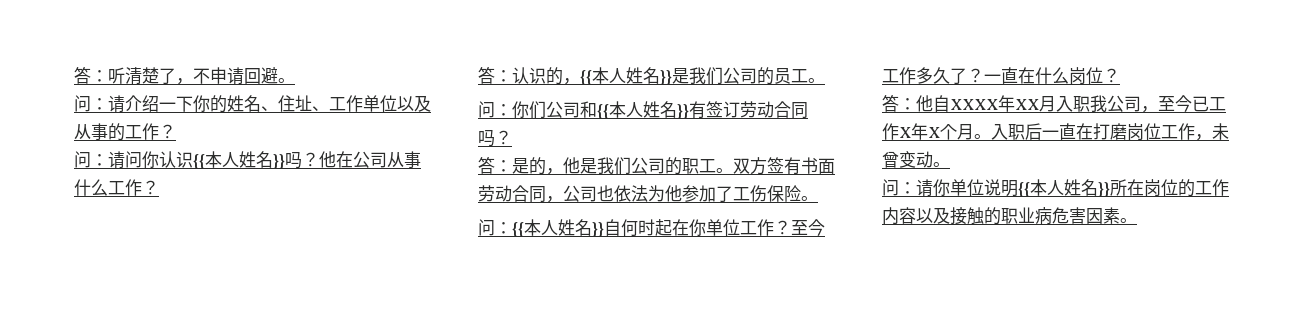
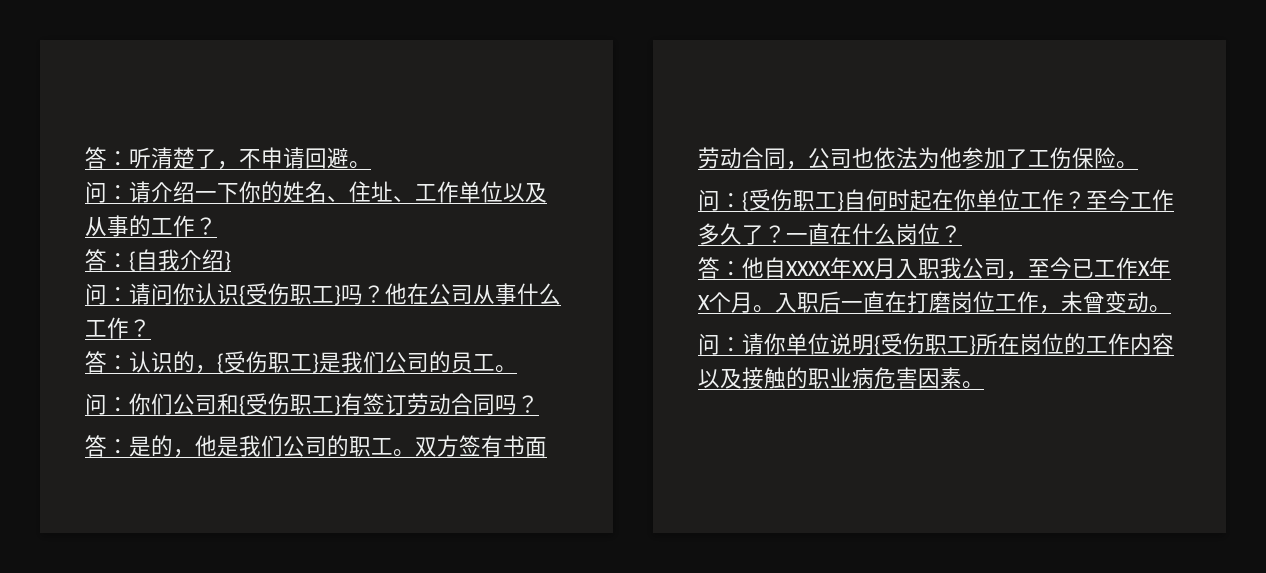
(176, 131) none -> [85,249,231,271] // 答：{自我介绍}
[193,151,285,169] {{本人姓名}} -> [239,283,341,305] {受伤职工}
[580,67,672,85] {{本人姓名}} -> [217,351,319,373] {受伤职工}
[597,101,689,119] {{本人姓名}} -> [239,393,341,415] {受伤职工}
[512,219,604,237] {{本人姓名}} -> [742,189,844,211] {受伤职工}
[1018,179,1110,197] {{本人姓名}} -> [874,333,976,355] {受伤职工}

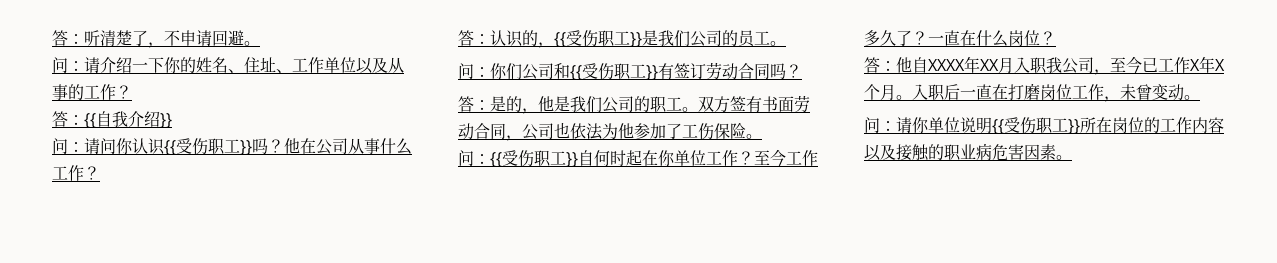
[129,251,136,271] { -> [84,113,96,128] {{
[224,251,231,271] } -> [160,113,172,128] }}
[239,283,341,305] {受伤职工} -> [164,138,252,155] {{受伤职工}}
[217,351,319,373] {受伤职工} -> [554,30,642,47] {{受伤职工}}
[239,393,341,415] {受伤职工} -> [570,63,658,80] {{受伤职工}}
[742,189,844,211] {受伤职工} -> [490,150,578,167] {{受伤职工}}
[874,333,976,355] {受伤职工} -> [992,117,1080,134] {{受伤职工}}

